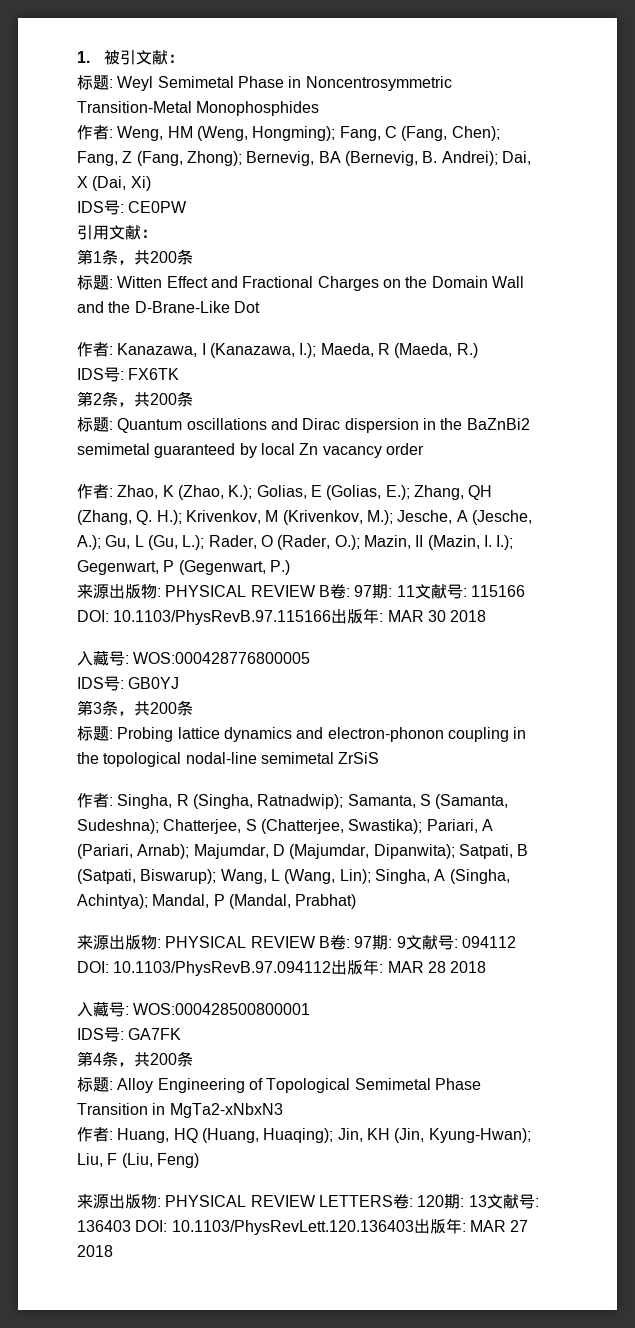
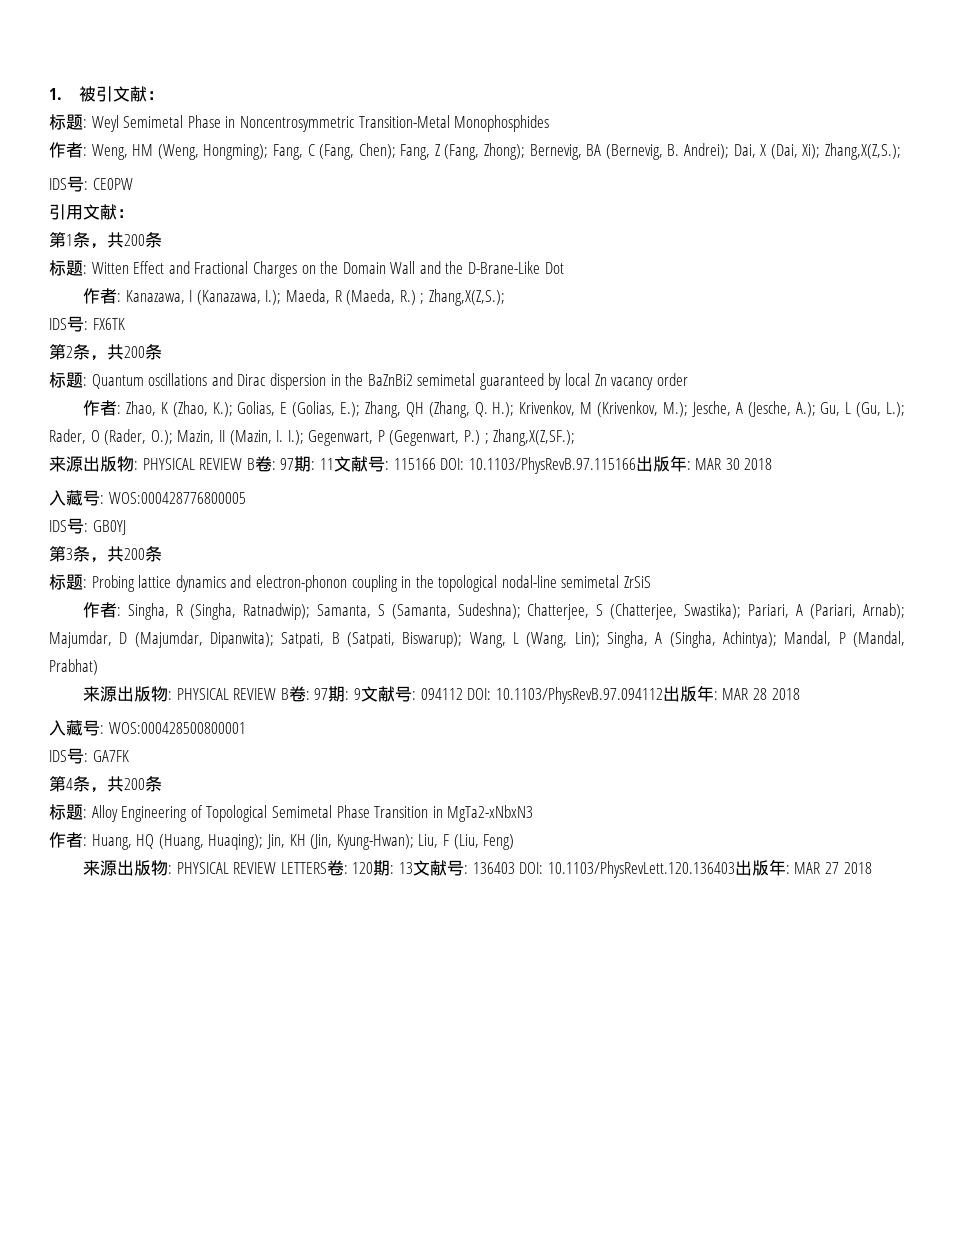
[130,176,151,191] Xi) -> [802,143,901,160] Xi); Zhang,X(Z,S.);
(478, 350) none -> [420,289,506,306] ; Zhang,X(Z,S.);
(290, 567) none -> [484,429,576,446] ; Zhang,X(Z,SF.);

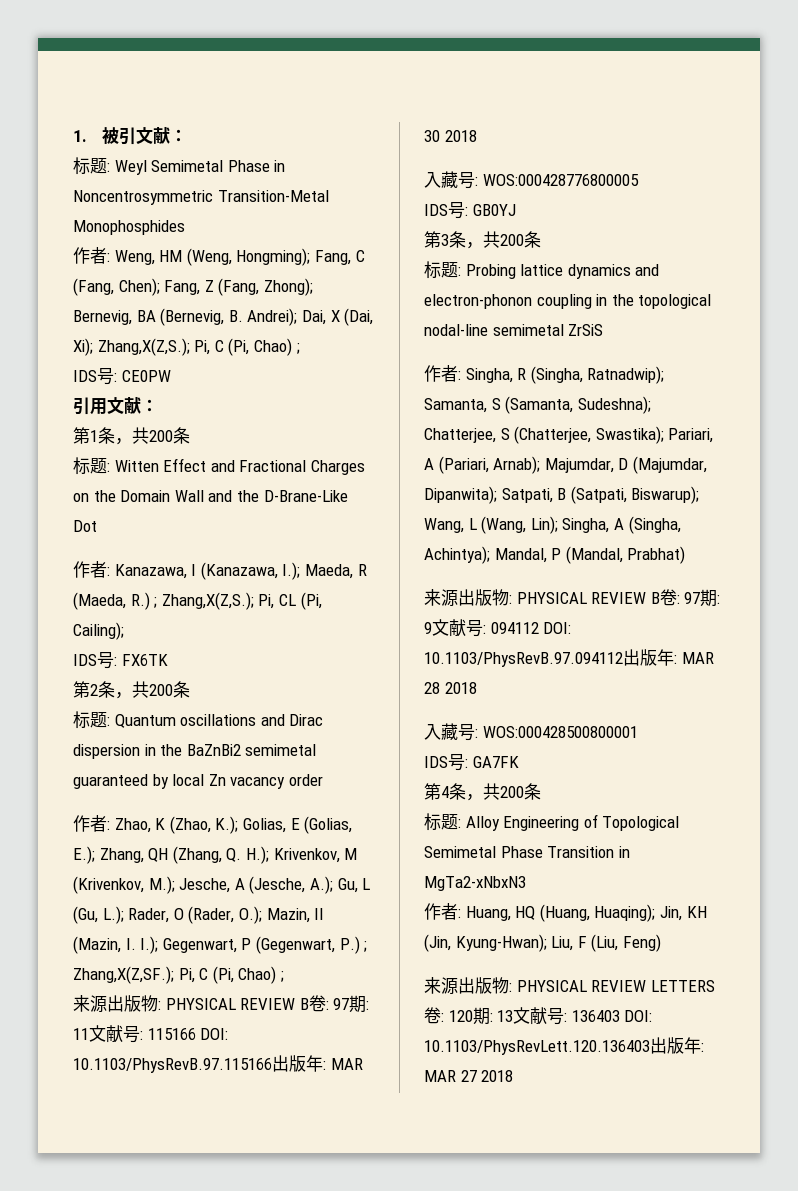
(901, 151) none -> [194,338,300,356] Pi, C (Pi, Chao) ;
(506, 297) none -> [258,592,322,610] [73,622,124,640] Pi, CL (Pi, Cailing);
(576, 437) none -> [178,966,284,984] Pi, C (Pi, Chao) ;

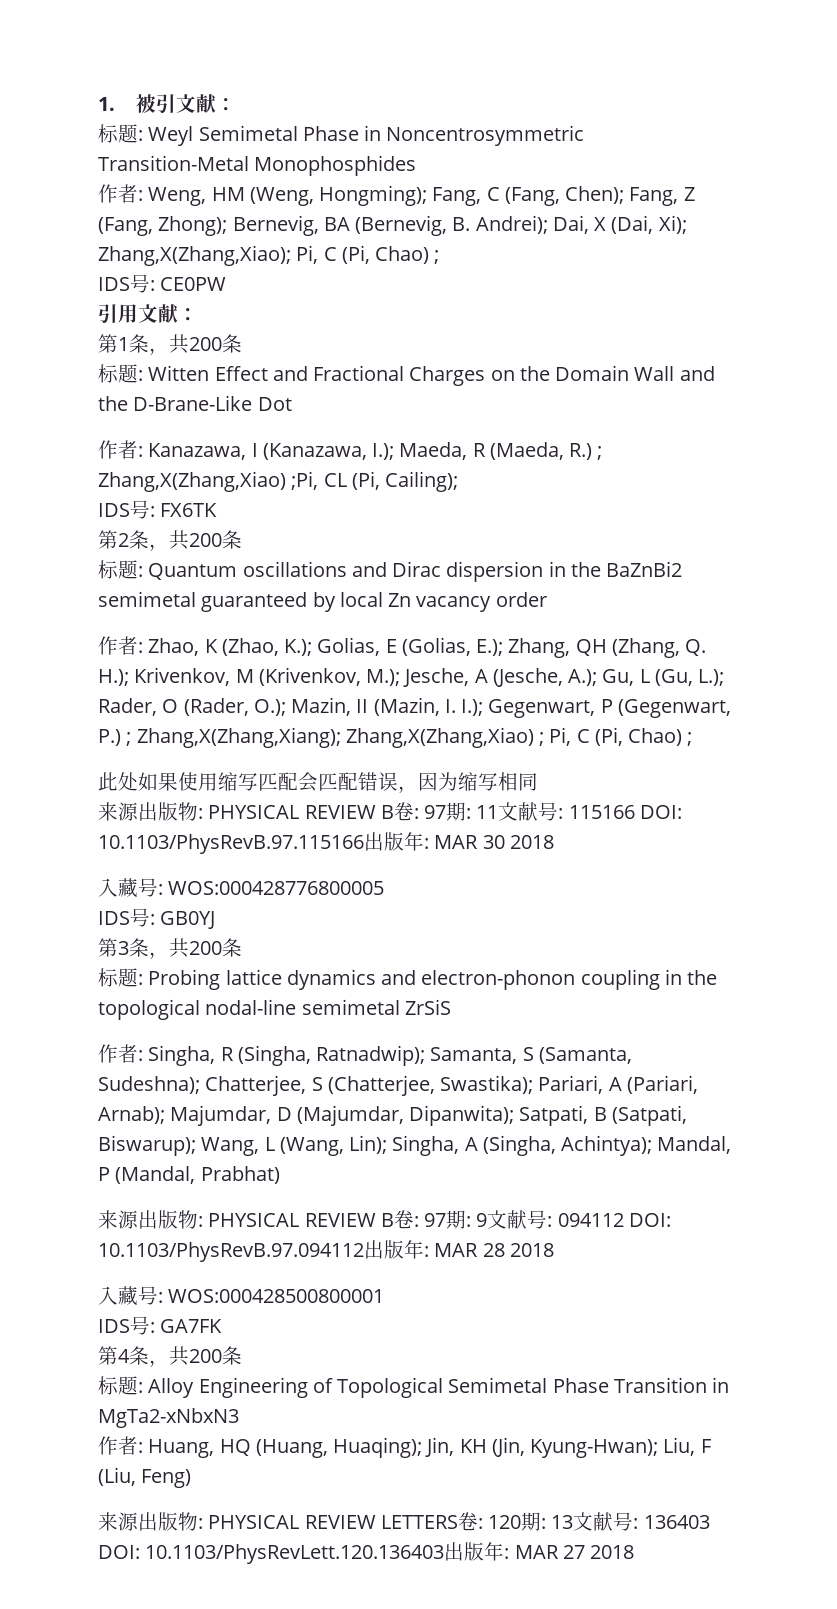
[97,338,190,356] Zhang,X(Z,S.); -> [98,245,291,266] Zhang,X(Zhang,Xiao);
[161,592,275,610] Zhang,X(Z,S.); Pi, -> [98,471,319,492] Zhang,X(Zhang,Xiao) ;Pi,
[73,966,284,984] Zhang,X(Z,SF.); Pi, C (Pi, Chao) ; -> [136,727,693,748] [98,772,538,793] Zhang,X(Zhang,Xiang); Zhang,X(Zhang,Xiao) ; Pi, C (Pi, Chao) ; // 此处如果使用缩写匹配会匹配错误，因为缩写相同

